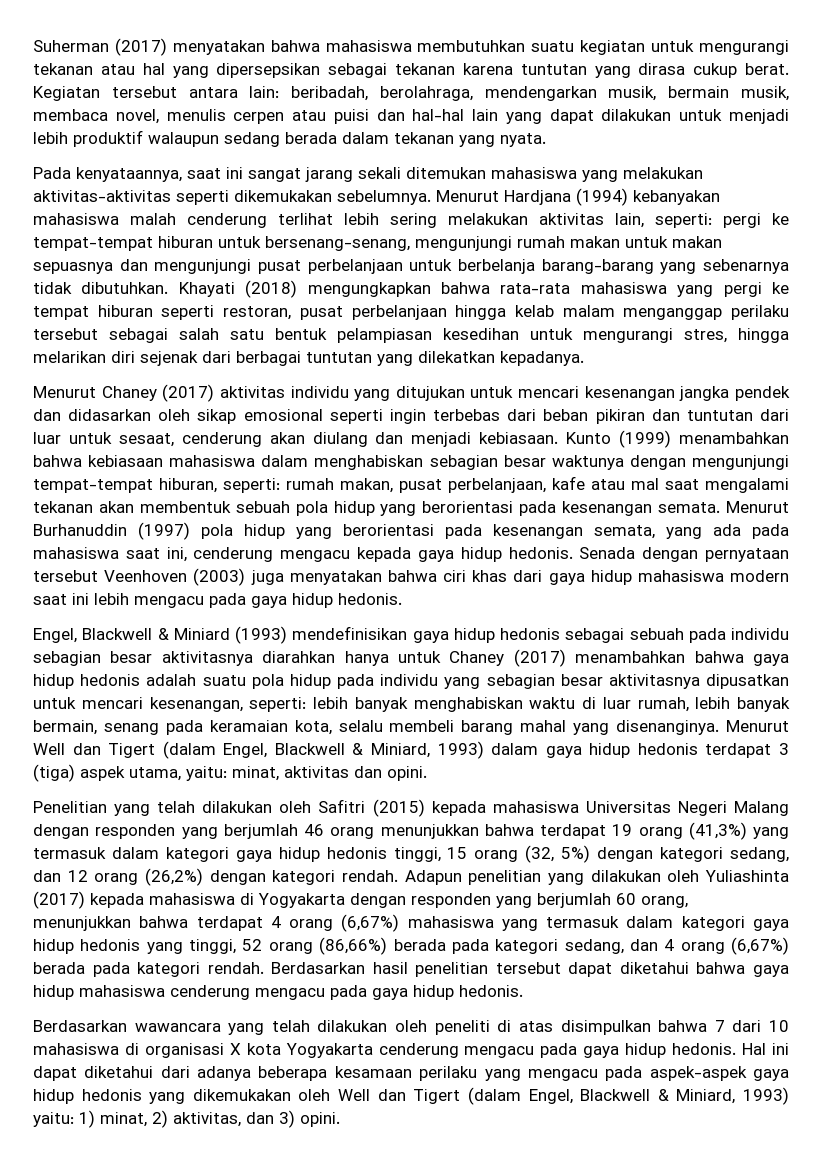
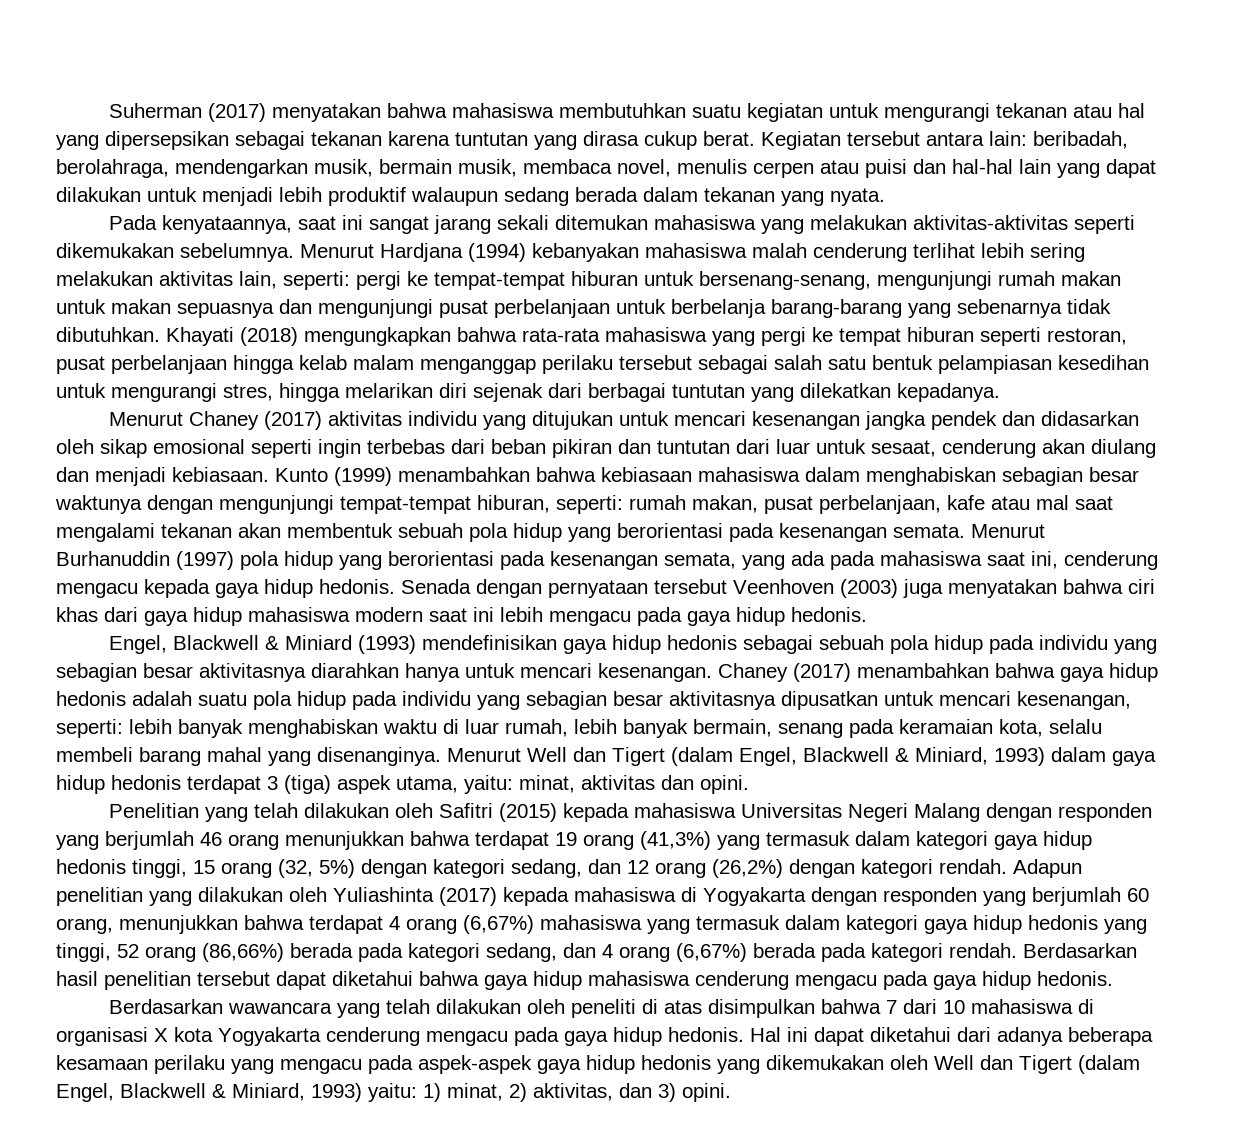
[688,628,789,643] pada individu -> [889,635,1157,654] pola hidup pada individu yang
(441, 657) none -> [520,663,712,682] mencari kesenangan.

